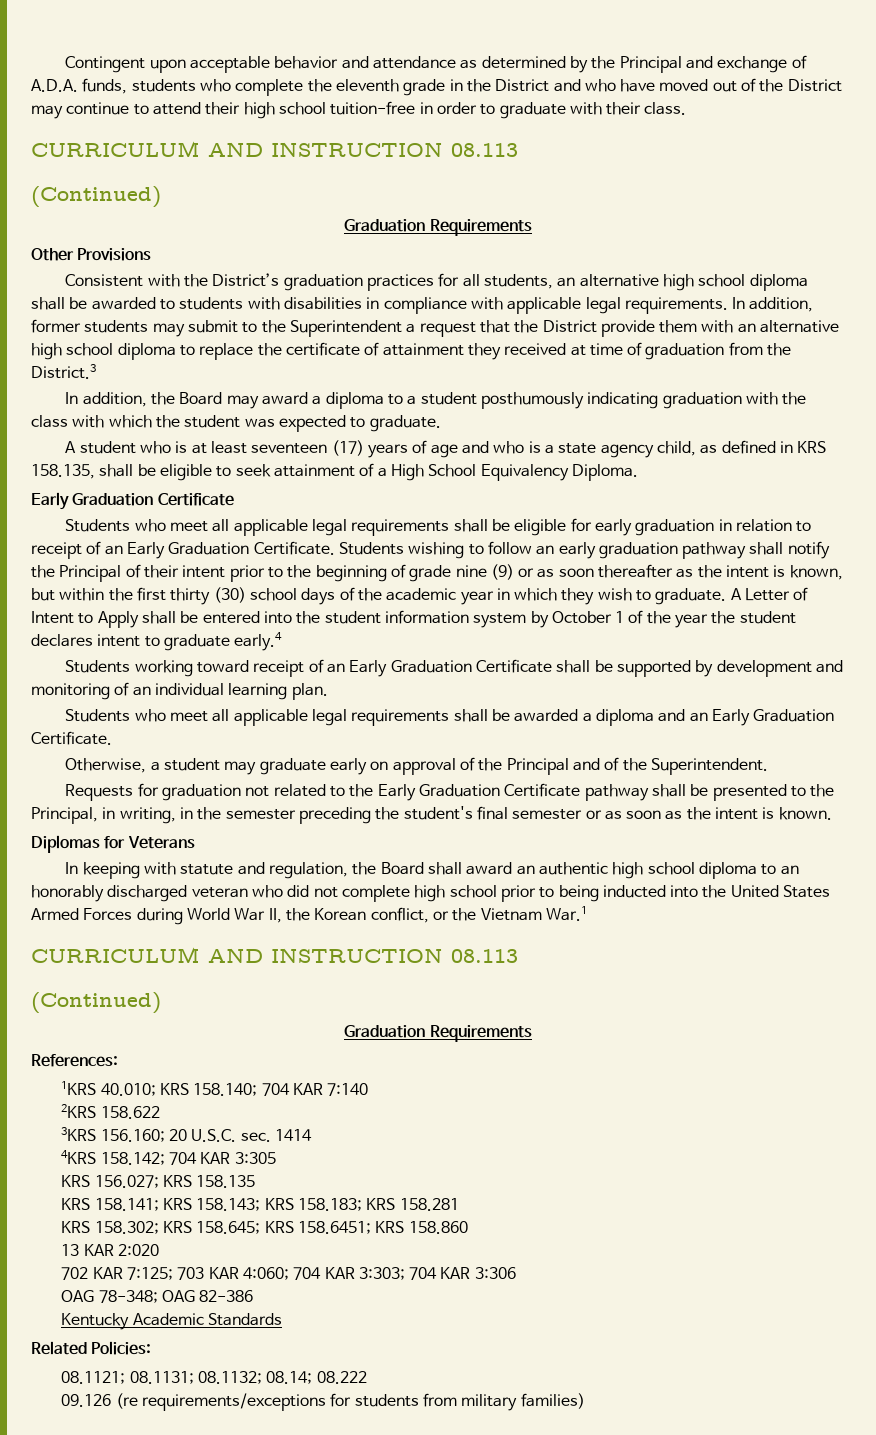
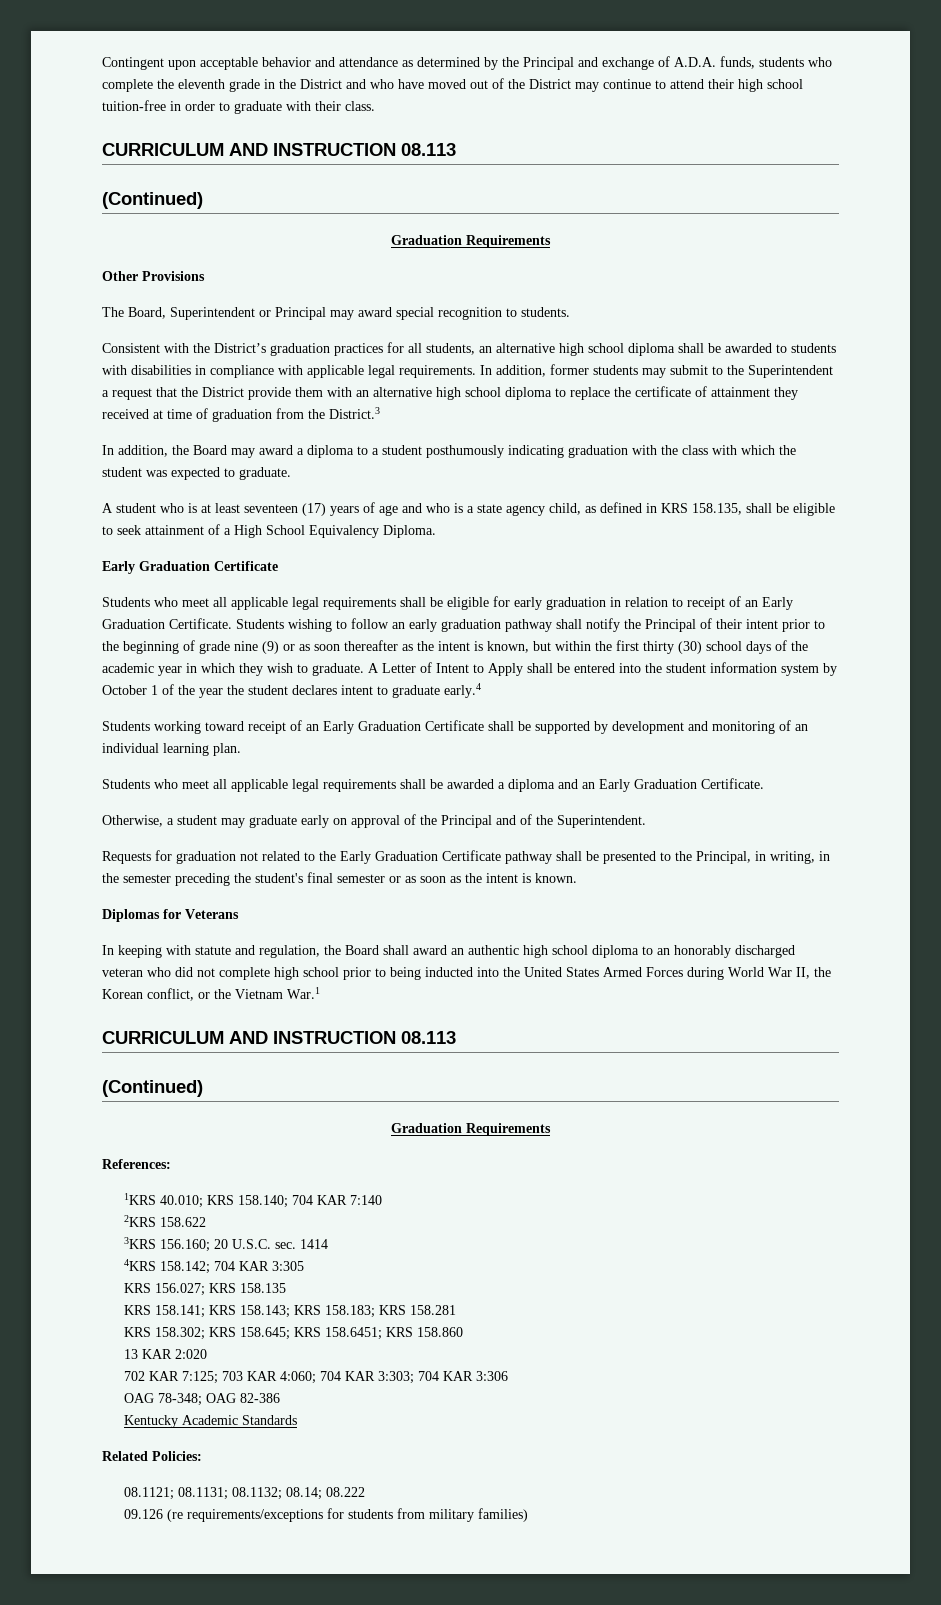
(152, 254) none -> [102,307,570,320] // The Board, Superintendent or Principal may award special recognition to students.

